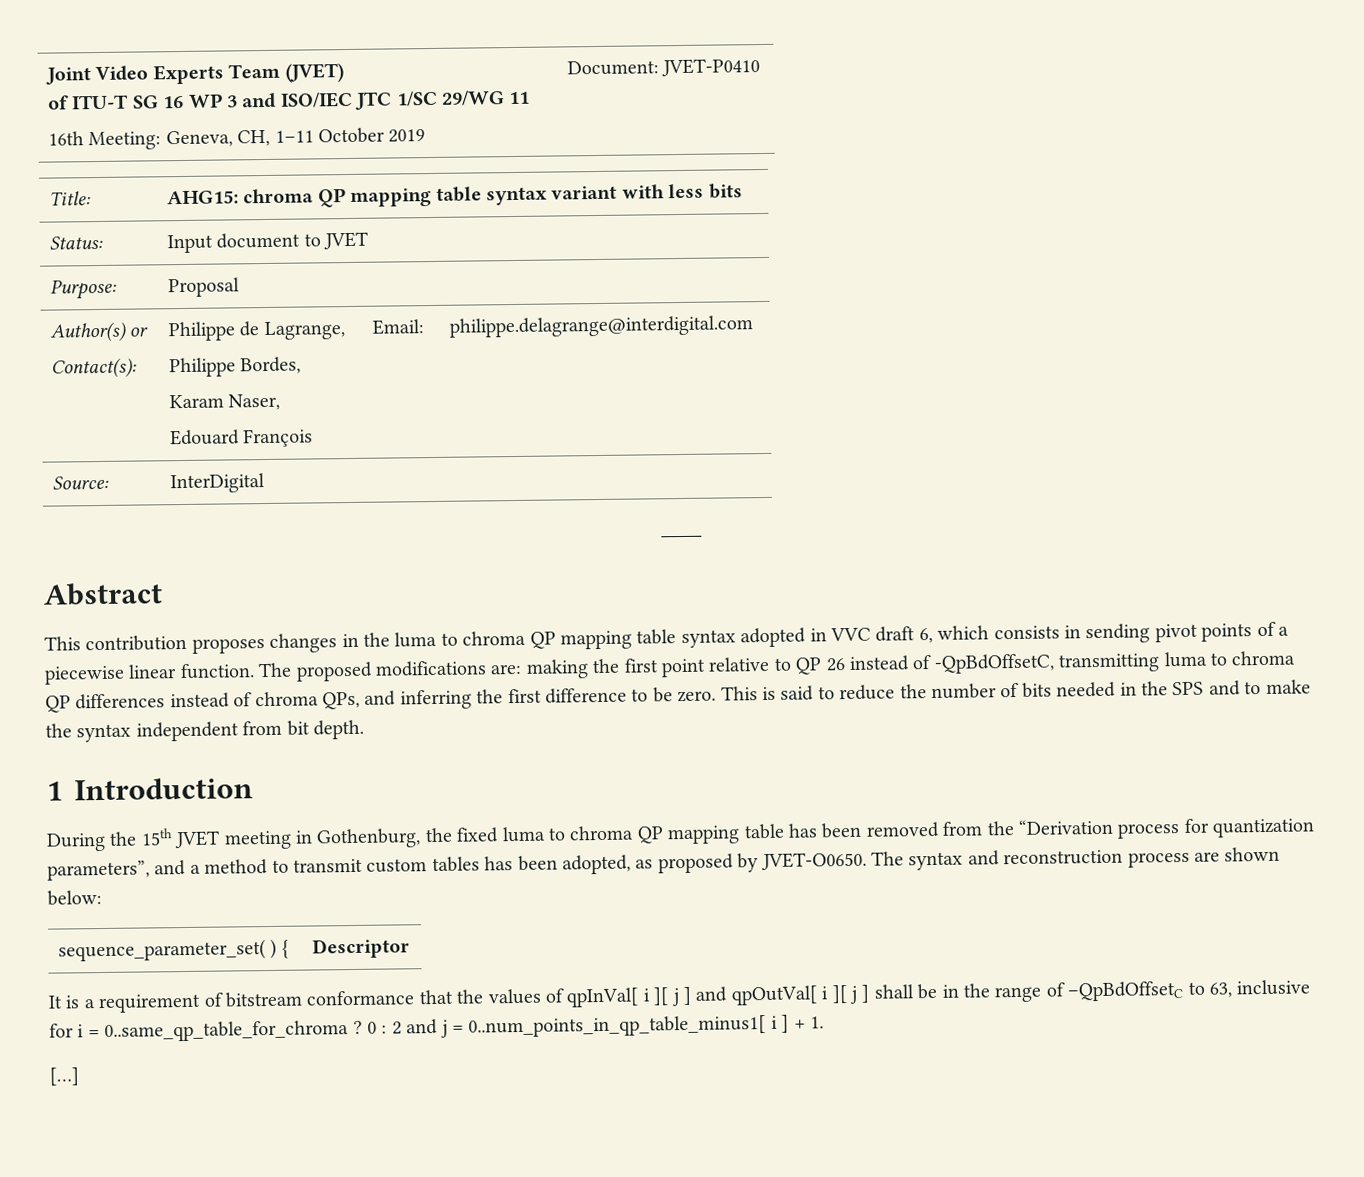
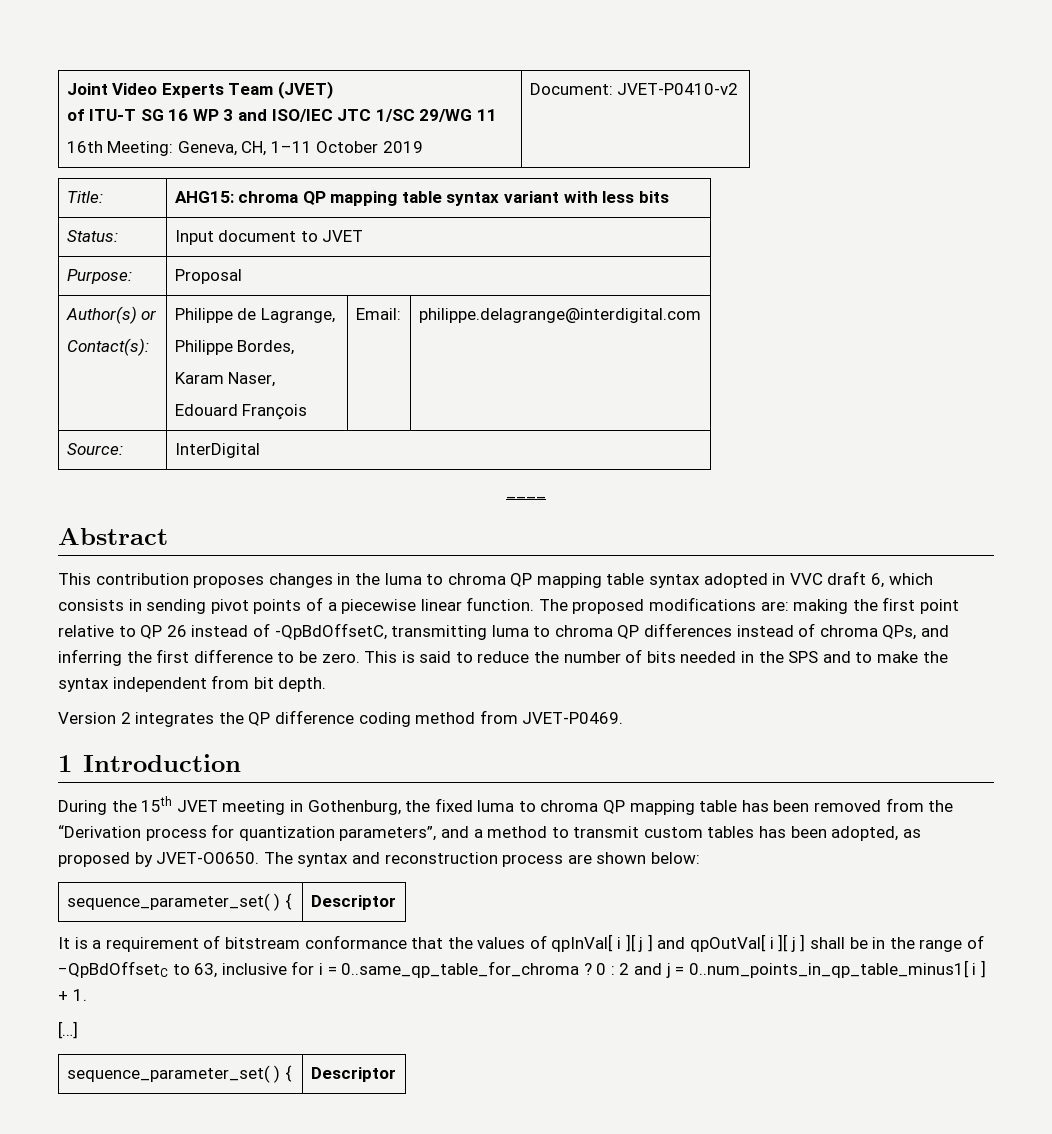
[661,58,761,77] JVET-P0410 -> [617,83,739,95] JVET-P0410-v2
(364, 729) none -> [58,710,624,727] // Version 2 integrates the QP difference coding method from JVET-P0469.
(79, 1076) none -> [66,1065,292,1083] [310,1067,396,1082] // sequence_parameter_set( ) { | Descriptor

